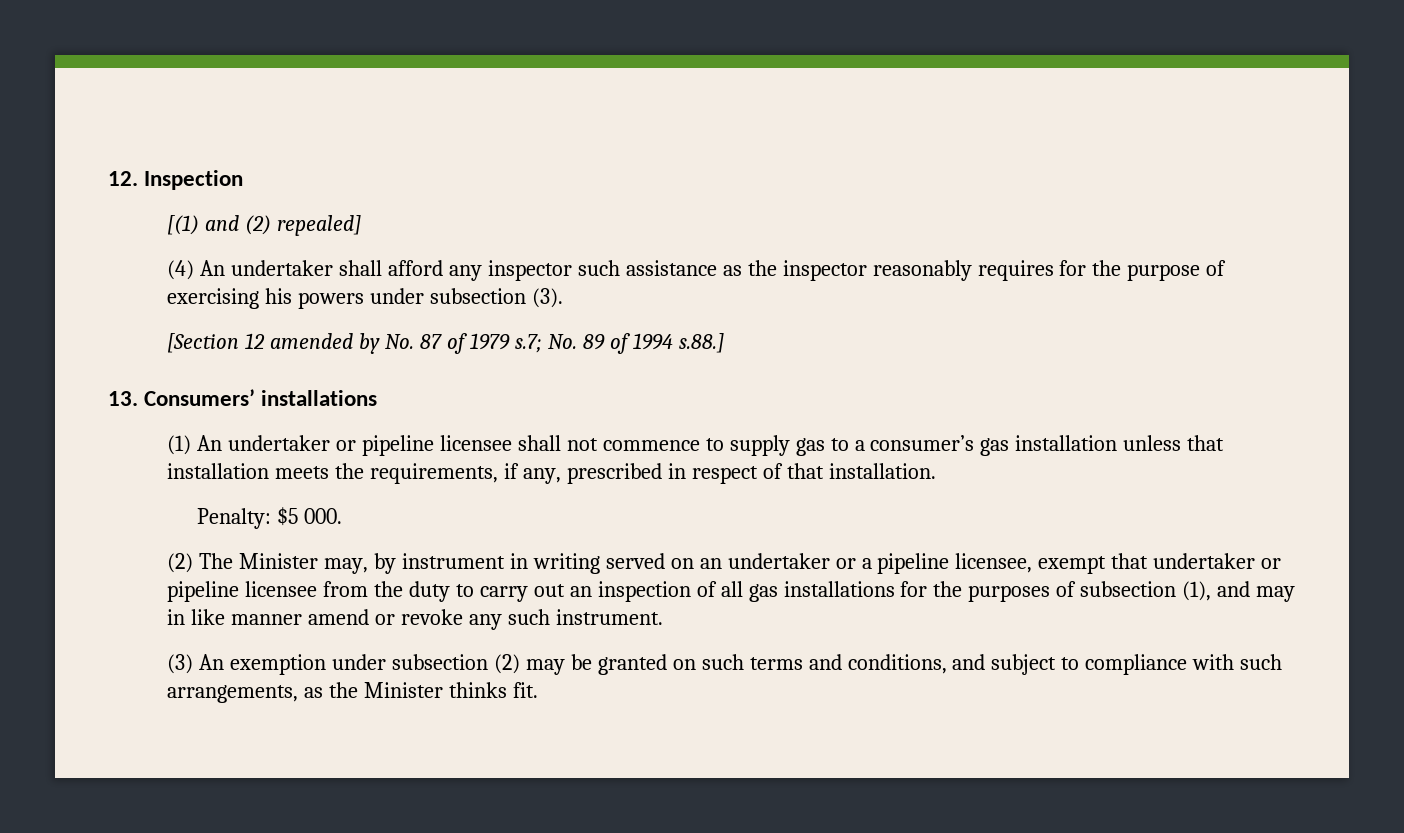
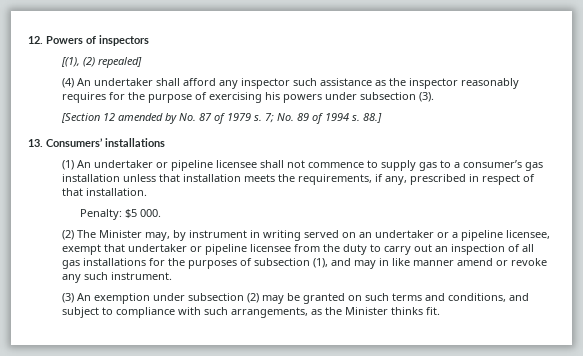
[144,170,244,190] [167,215,240,235] Inspection // [(1) and -> [46,35,149,46] [61,57,81,67] Powers of inspectors // [(1),
[514,334,542,353] s.7; -> [254,113,275,123] s. 7;
[678,333,724,353] s.88.] -> [352,113,383,123] s. 88.]

